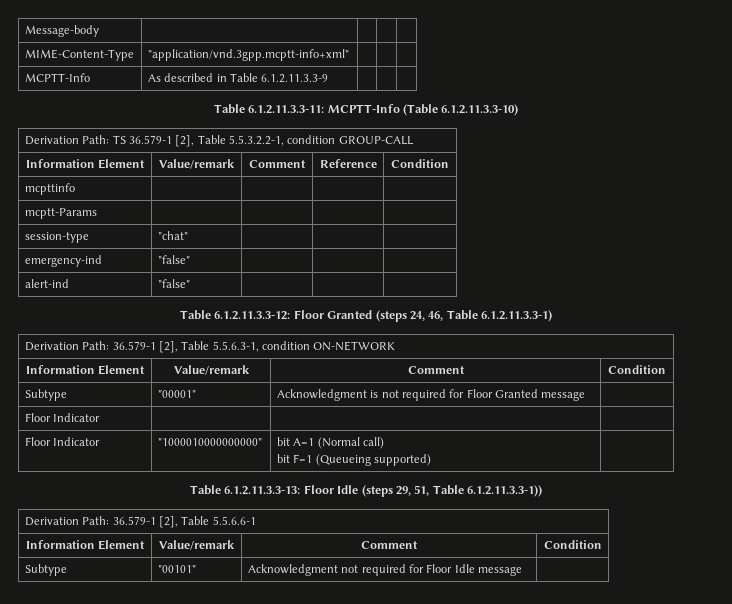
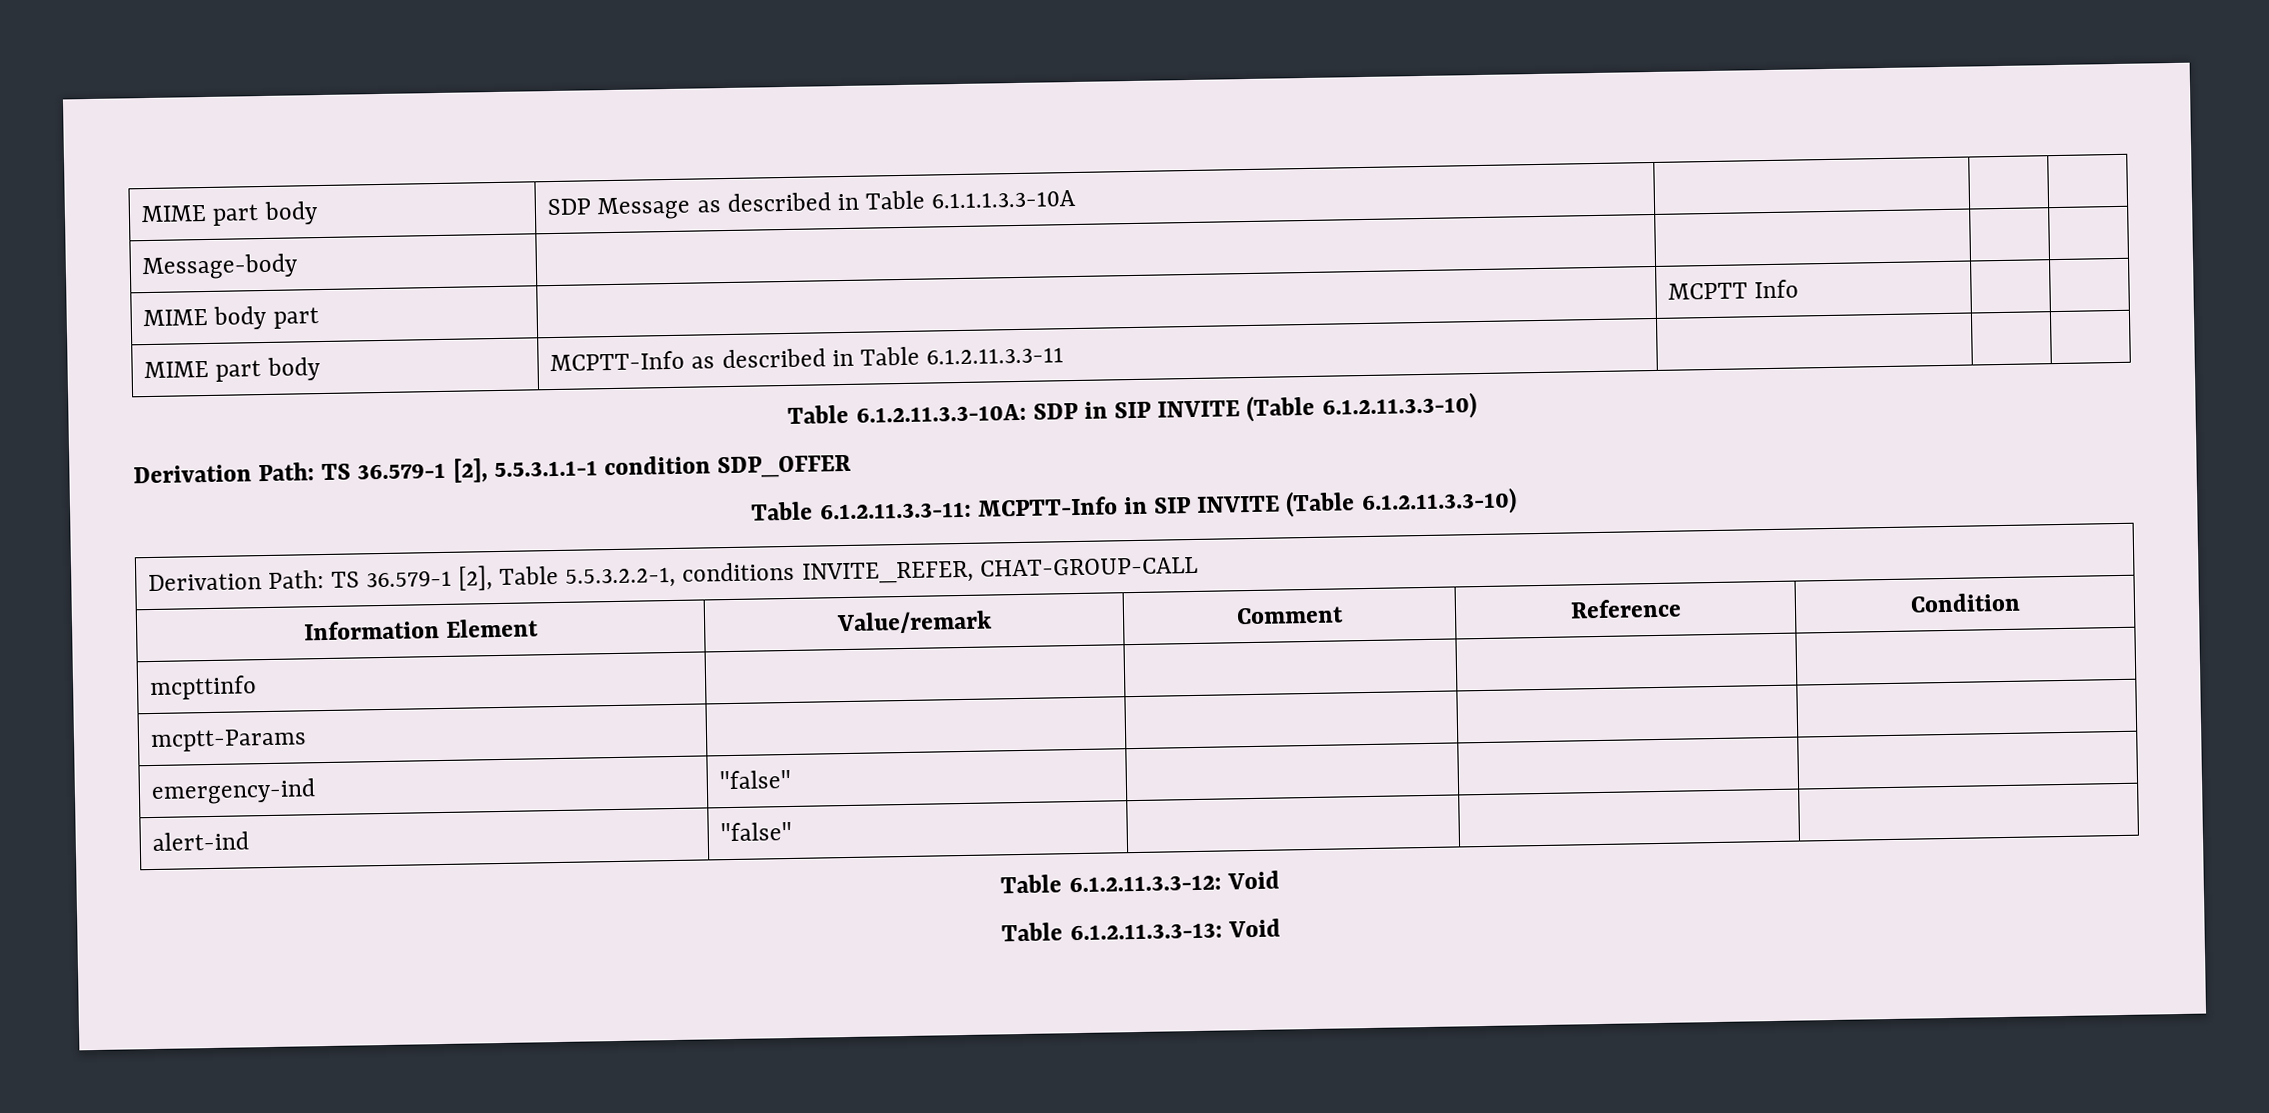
[24,25,99,37] [24,49,134,61] [147,49,349,61] [24,73,90,82] [147,73,329,83] Message-body | | | | // MIME-Content-Type | "application/vnd.3gpp.mcptt-info+xml" | | | // MCPTT-Info | As described in Table 6.1.2.11.3.3-9 | | | -> [141,201,319,226] [547,189,1077,221] [142,253,300,281] [143,305,319,330] [1668,279,1800,300] [144,357,321,382] [550,346,1065,372] [787,392,1477,424] [133,454,852,484] MIME part body | SDP Message as described in Table 6.1.1.1.3.3-10A | | | // Message-body | | | | // MIME body part | | MCPTT Info | | // MIME part body | MCPTT-Info as described in Table 6.1.2.11.3.3-11 | | | // Table 6.1.2.11.3.3-10A: SDP in SIP INVITE (Table 6.1.2.11.3.3-10) // Derivation Path: TS 36.579-1 [2], 5.5.3.1.1-1 condition SDP_OFFER
(400, 108) none -> [1122,495,1281,515] in SIP INVITE
[287,135,414,145] condition GROUP-CALL -> [682,556,1198,585] conditions INVITE_REFER, CHAT-GROUP-CALL
[24,232,89,243] [157,231,188,240] // session-type | "chat" | | | -> (308, 740) none
[293,310,552,322] [24,341,396,353] [25,365,146,375] [173,365,250,375] [407,366,465,374] [608,365,666,374] [24,389,67,401] [157,390,196,398] [276,389,586,401] [24,413,101,422] [24,437,101,446] [157,438,262,446] [276,437,384,449] [276,454,431,466] [190,485,542,497] [24,516,256,528] [25,540,146,550] [159,540,235,550] [361,541,418,549] [543,540,602,549] [24,564,67,576] [157,565,196,573] [247,564,523,576] Floor Granted (steps 24, 46, Table 6.1.2.11.3.3-1) // Derivation Path: 36.579-1 [2], Table 5.5.6.3-1, condition ON-NETWORK // Information Element | Value/remark | Comment | Condition // Subtype | "00001" | Acknowledgment is not required for Floor Granted message | // Floor Indicator | | | // Floor Indicator | "1000010000000000" | bit A=1 (Normal call) // bit F=1 (Queueing supported) | // Table 6.1.2.11.3.3-13: Floor Idle (steps 29, 51, Table 6.1.2.11.3.3-1)) // Derivation Path: 36.579-1 [2], Table 5.5.6.6-1 // Information Element | Value/remark | Comment | Condition // Subtype | "00101" | Acknowledgment not required for Floor Idle message | -> [1226,870,1280,890] [1001,918,1281,942] Void // Table 6.1.2.11.3.3-13: Void

